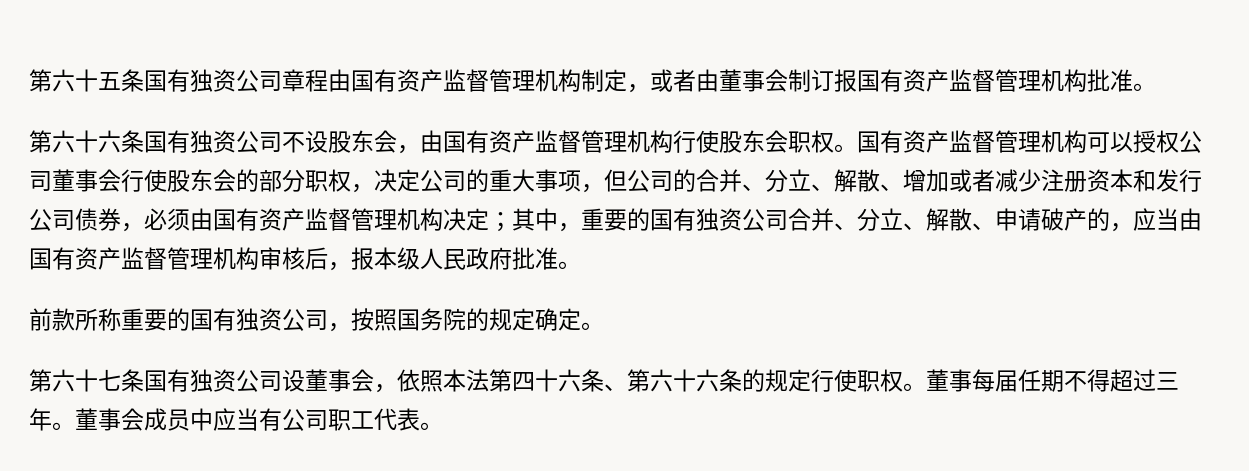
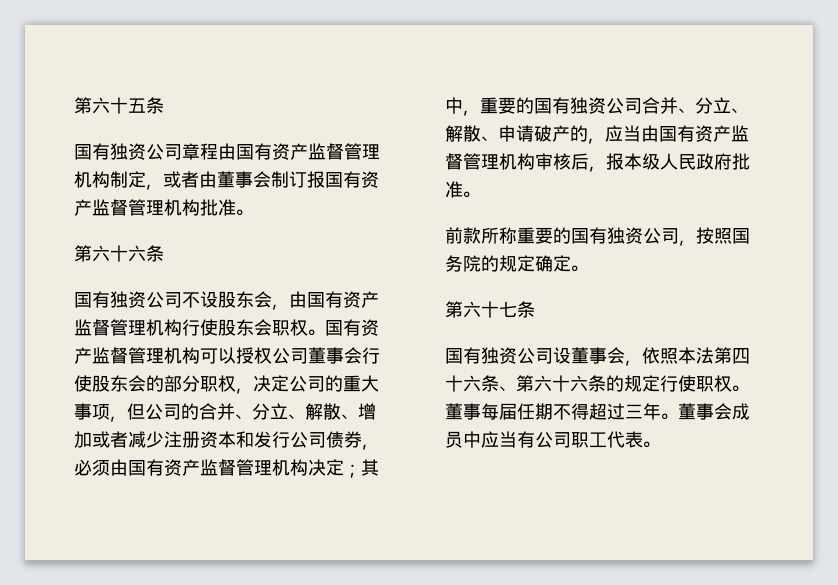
(144, 80) none -> (164, 105) //
(144, 141) none -> (164, 253) //
(144, 380) none -> (535, 309) //

